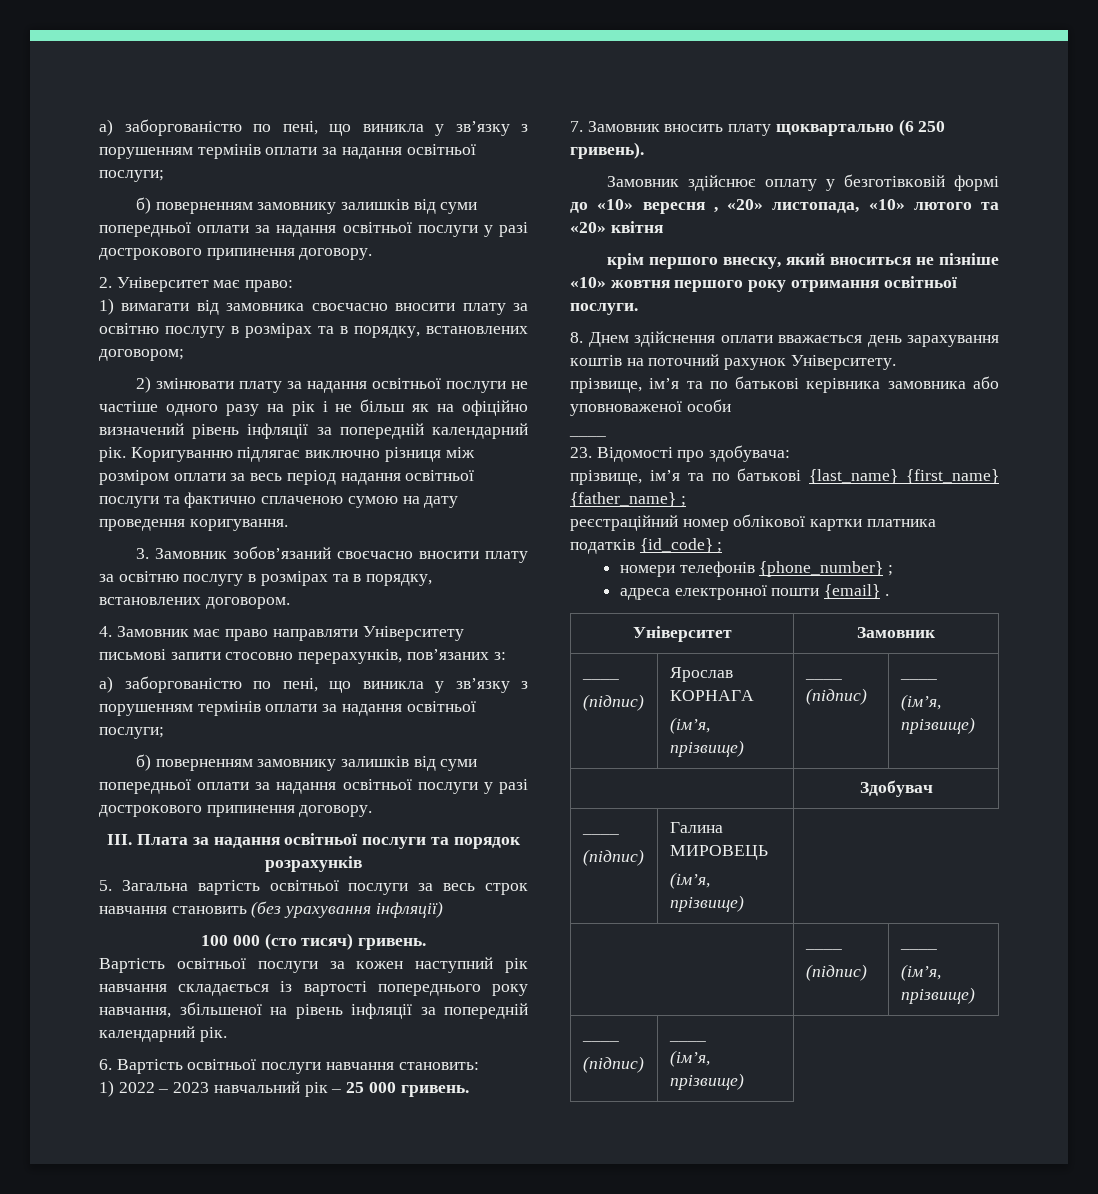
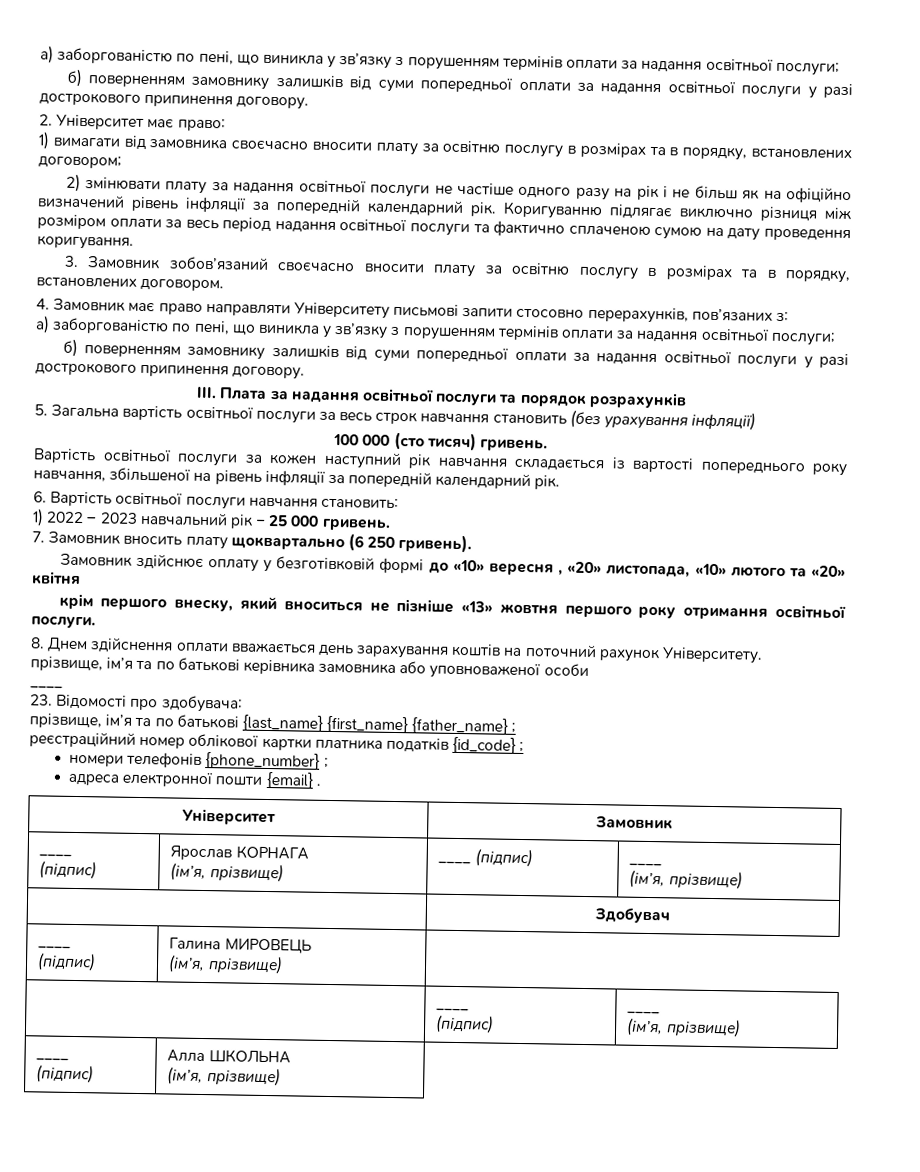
[570,277,606,288] «10» -> [461,601,494,613] «13»
[668,1040,706,1042] ____ -> [167,1049,291,1064] Алла ШКОЛЬНА

